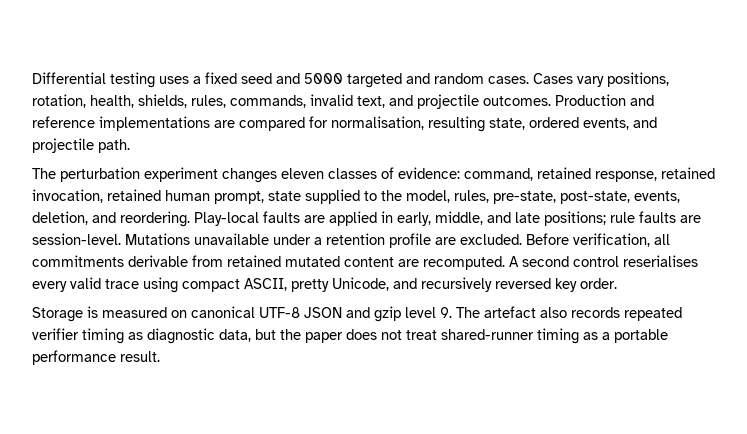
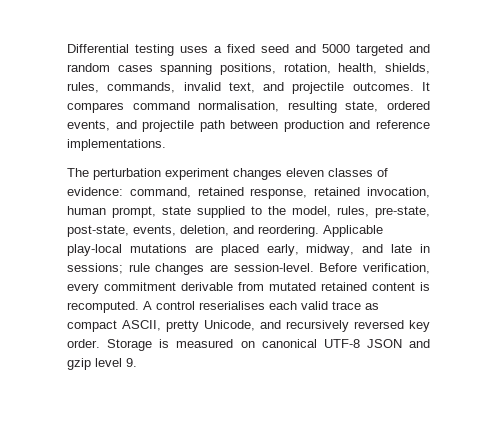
[488,73,604,87] cases. Cases vary -> [117,63,213,75] cases spanning
[555,94,654,106] [32,116,328,131] Production and reference implementations are compared for -> [421,82,430,91] [67,101,190,113] It compares command
[98,139,130,153] path. -> [199,120,430,132] [67,139,166,151] path between production and reference implementations.
[107,189,161,201] retained -> (431, 192) none
[194,211,701,226] [32,233,670,248] [32,255,419,267] Play-local faults are applied in early, middle, and late positions; rule faults are session-level. Mutations unavailable under a retention profile are excluded. Before verification, all commitments derivable from retained mutated content are -> [323,225,383,237] [67,244,430,256] [67,263,430,275] [67,282,430,294] Applicable play-local mutations are placed early, midway, and late in sessions; rule changes are session-level. Before verification, every commitment derivable from mutated retained content is
[522,256,569,267] second -> (152, 305) none
[32,281,67,292] every -> [269,301,297,310] each
[143,277,178,293] using -> [365,303,379,310] as
(617, 283) // -> (100, 343) none
[456,306,682,321] [32,328,668,344] [32,350,160,365] The artefact also records repeated verifier timing as diagnostic data, but the paper does not treat shared-runner timing as a portable performance result. -> (137, 362) none

